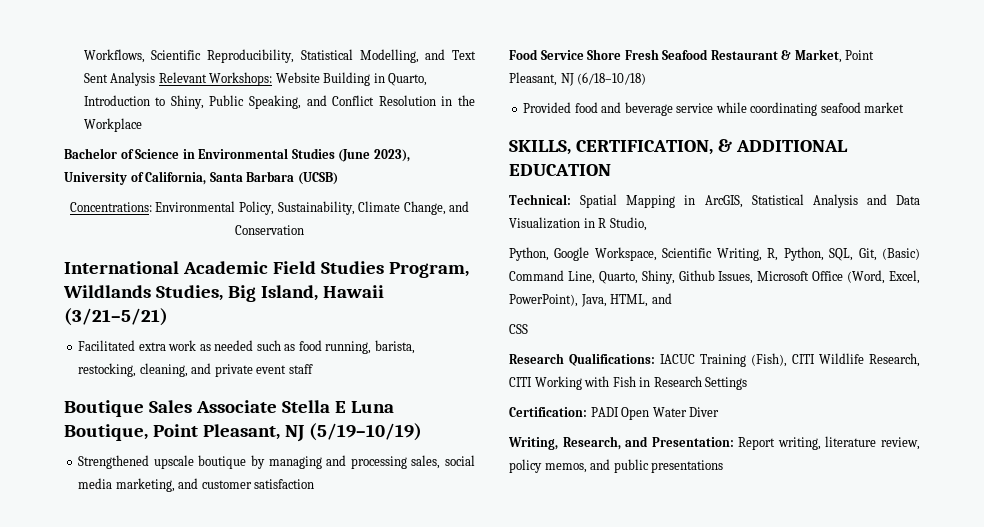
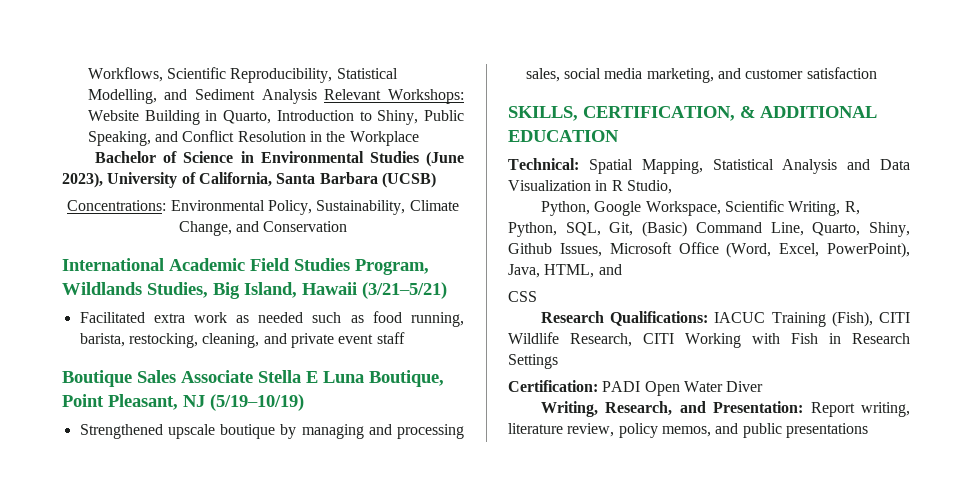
[451,50,476,60] [83,73,108,83] Text Sent -> [195,89,256,100] Sediment
[509,49,875,63] [509,72,647,86] [523,102,905,116] // Food Service Shore Fresh Seafood Restaurant & Market, Point Pleasant, NJ (6/18–10/18) // Provided food and beverage service while coordinating seafood market -> (877, 73) none
[626,195,743,208] Mapping in ArcGIS, -> [641,159,703,174] Mapping,

